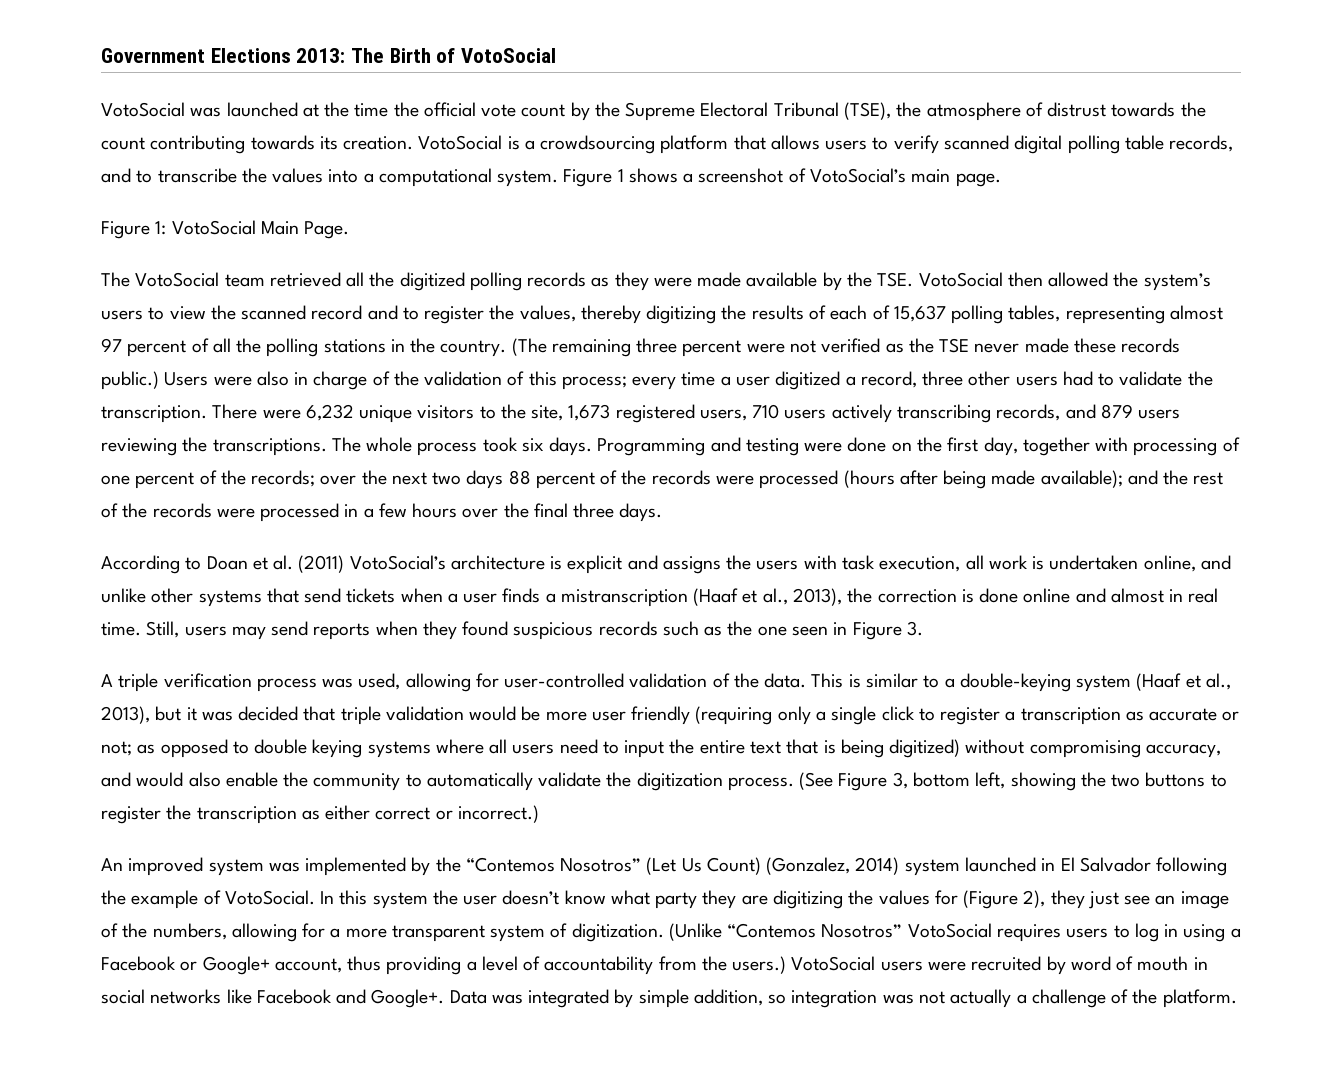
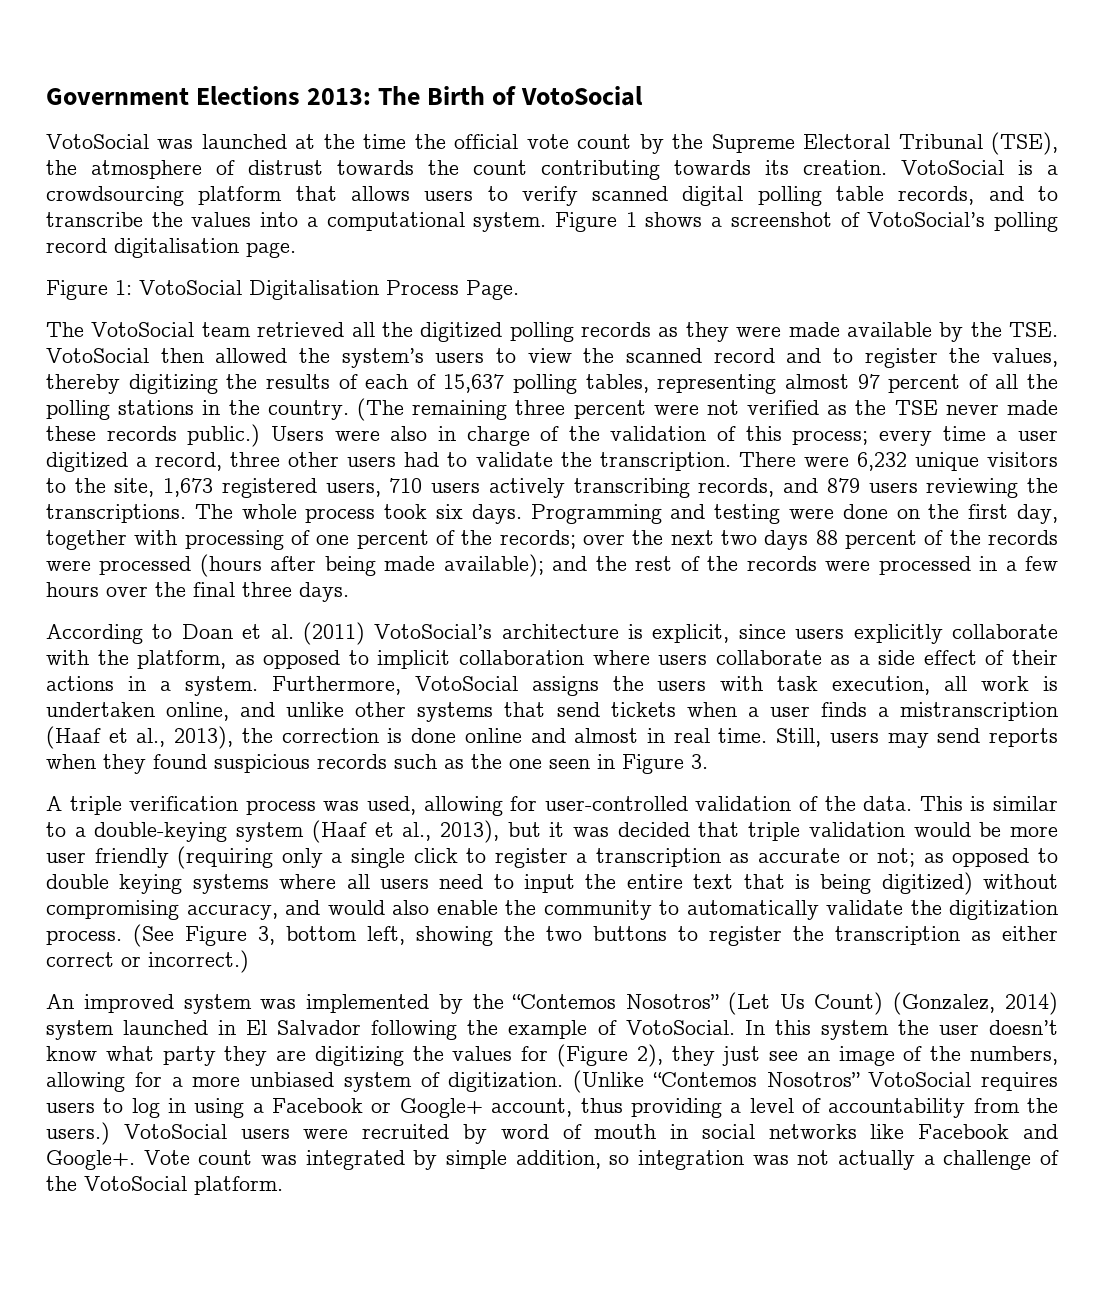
[911,169,951,183] main -> [993,212,1058,232] [46,238,239,258] polling record digitalisation
[260,221,299,235] Main -> [249,280,459,300] Digitalisation Process
[567,555,658,574] explicit and -> [652,624,1058,644] [46,650,1058,669] [46,676,518,696] explicit, since users explicitly collaborate with the platform, as opposed to implicit collaboration where users collaborate as a side effect of their actions in a system. Furthermore, VotoSocial
[391,925,485,942] transparent -> [250,1072,334,1087] unbiased
[449,990,487,1004] Data -> [143,1150,253,1165] Vote count
(1158, 996) none -> [84,1176,187,1191] VotoSocial

